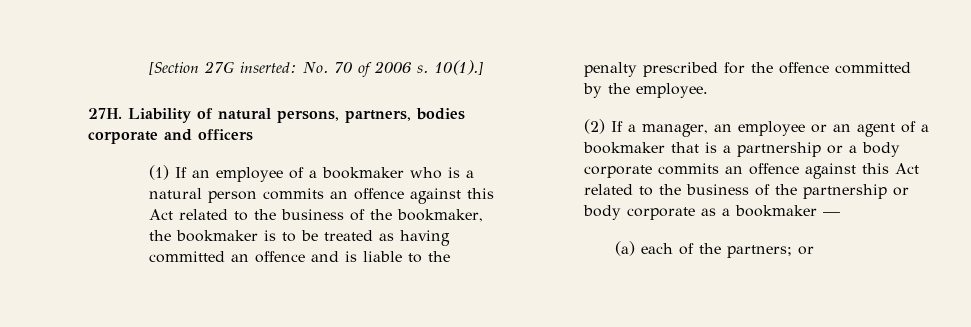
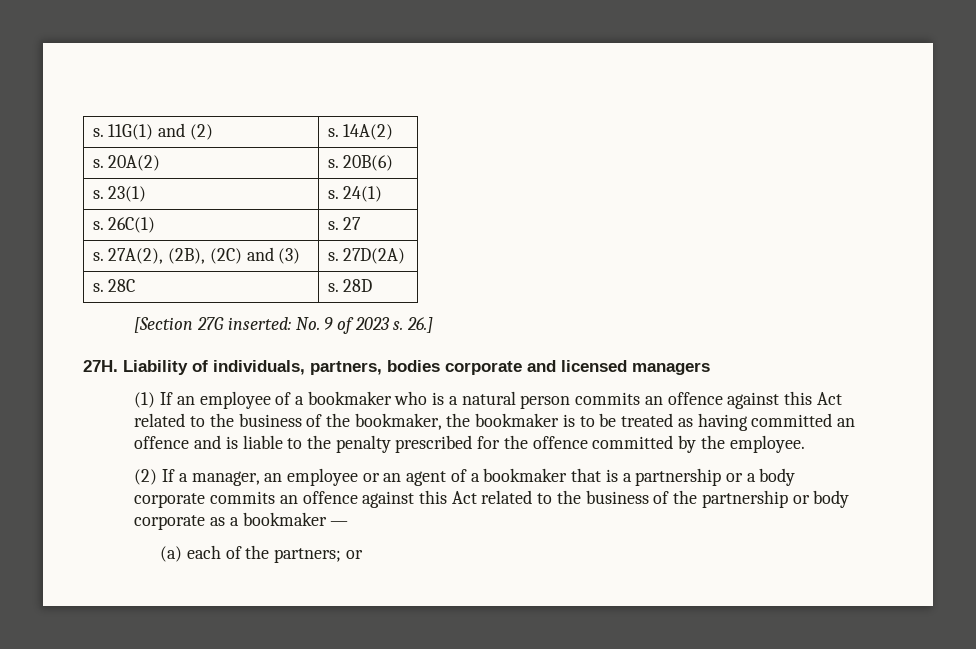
[149,60,484,77] [Section 27G inserted: No. 70 of 2006 s. 10(1).] -> [92,123,213,140] [327,124,394,140] [92,155,161,171] [327,155,394,171] [92,186,147,202] [327,186,383,202] [92,217,156,233] [327,217,362,230] [92,247,301,264] [327,248,406,264] [92,279,136,292] [327,279,373,292] [134,317,434,334] s. 11G(1) and (2) | s. 14A(2) // s. 20A(2) | s. 20B(6) // s. 23(1) | s. 24(1) // s. 26C(1) | s. 27 // s. 27A(2), (2B), (2C) and (3) | s. 27D(2A) // s. 28C | s. 28D // [Section 27G inserted: No. 9 of 2023 s. 26.]
[218,108,339,123] natural persons, -> [213,360,305,375] individuals,
[198,129,253,141] officers -> [561,360,710,375] licensed managers

